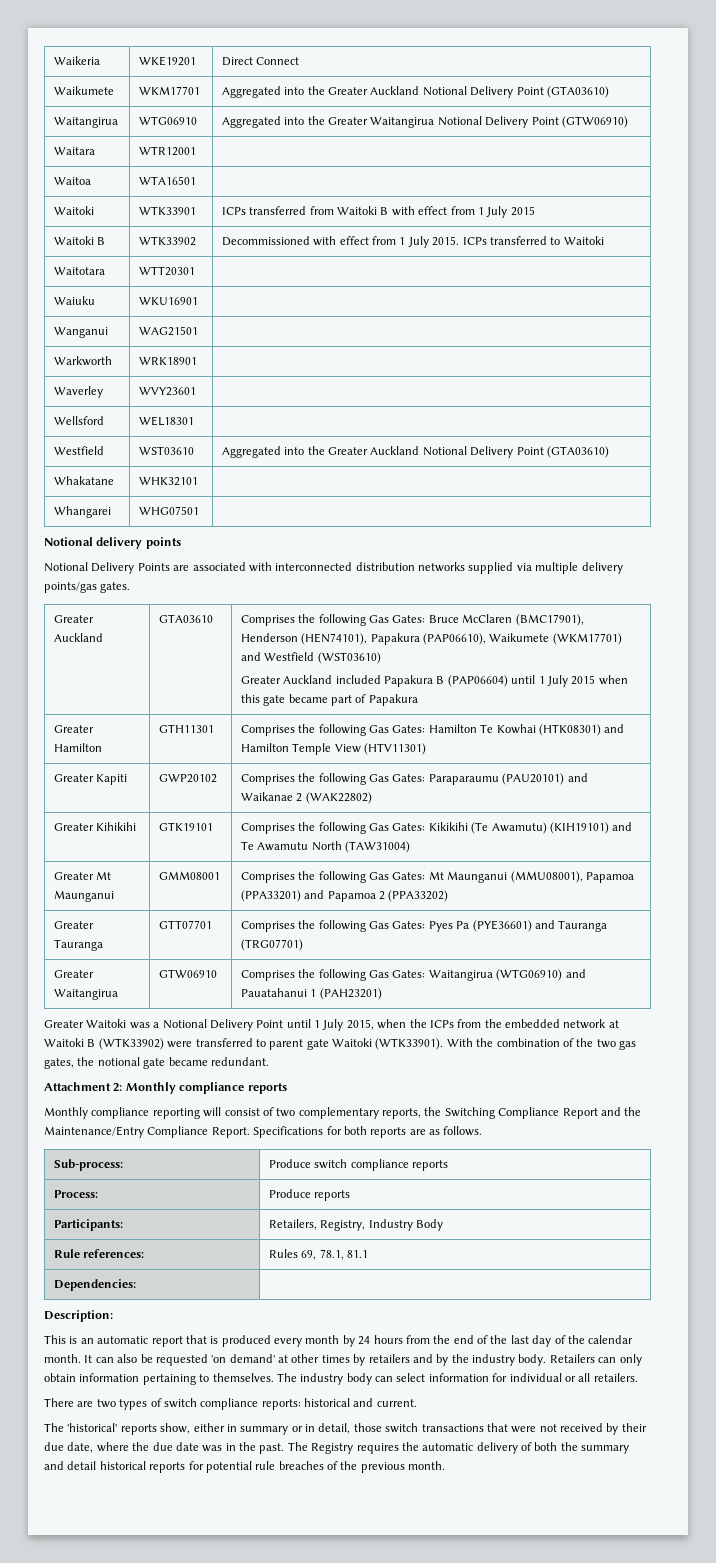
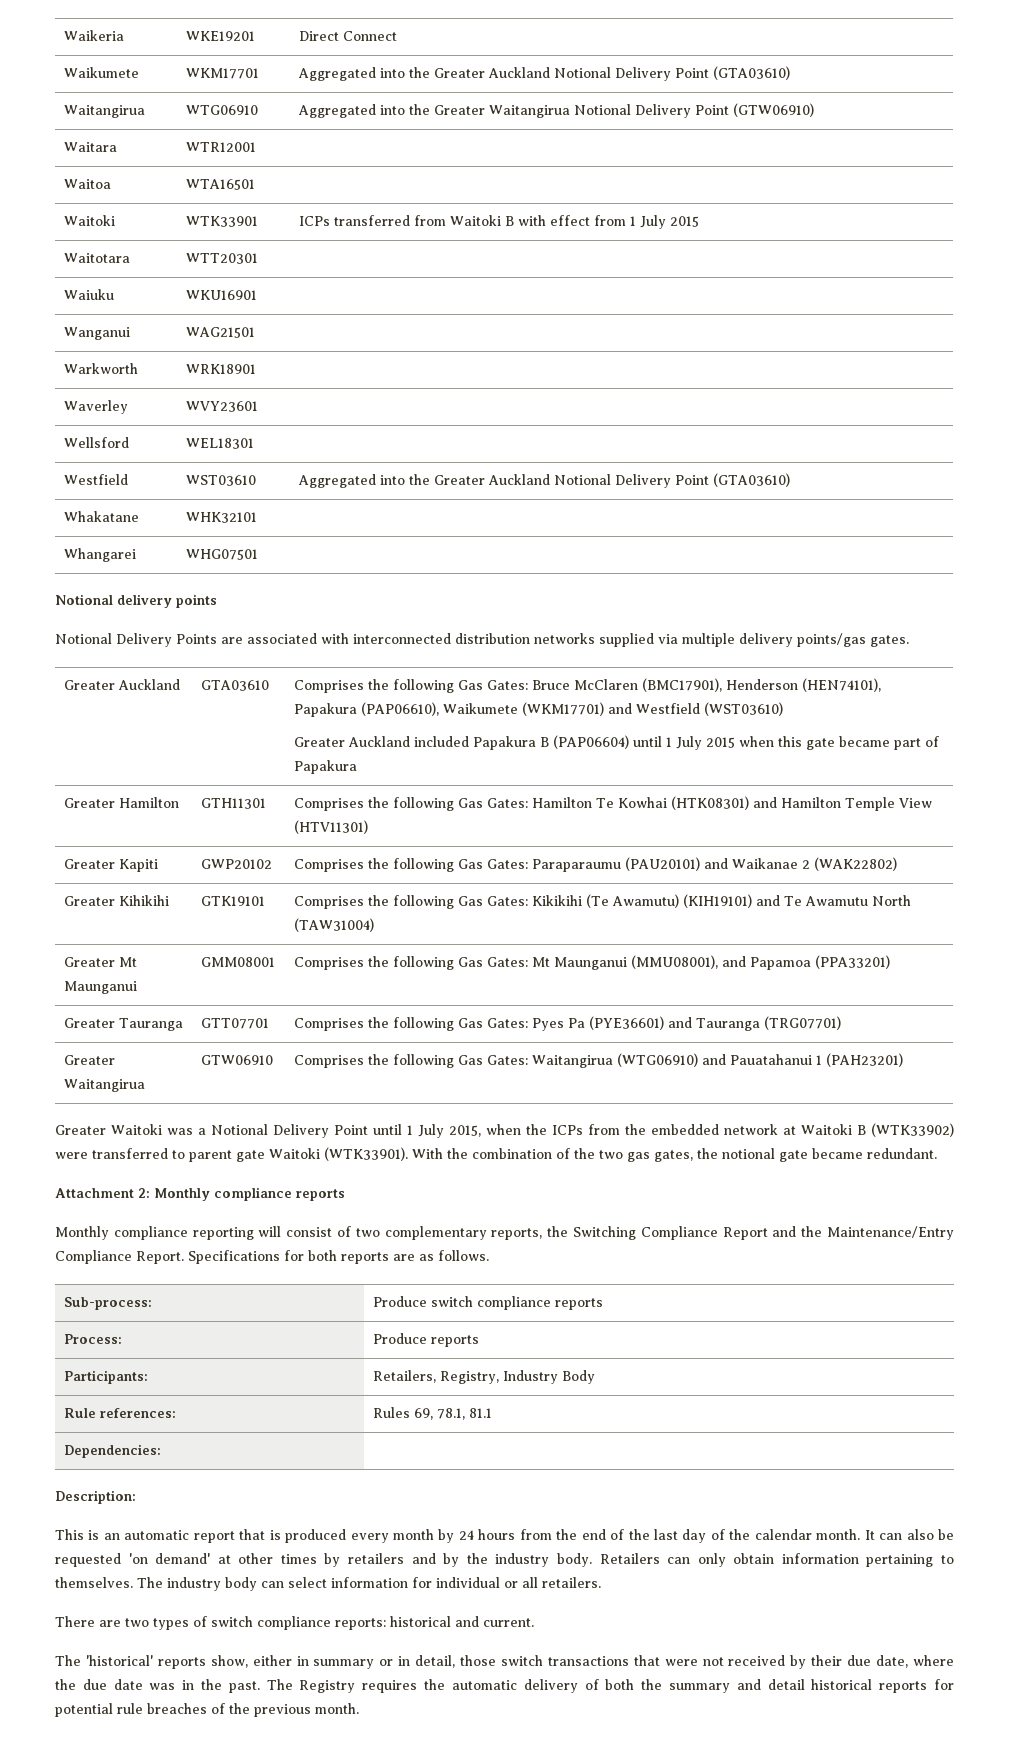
[53,236,106,245] [138,236,196,246] [221,236,604,248] // Waitoki B | WTK33902 | Decommissioned with effect from 1 July 2015. ICPs transferred to Waitoki -> (700, 221) none
(583, 877) none -> [722,956,747,967] and
[304,890,449,902] and Papamoa 2 (PPA33202) -> (891, 962) none

